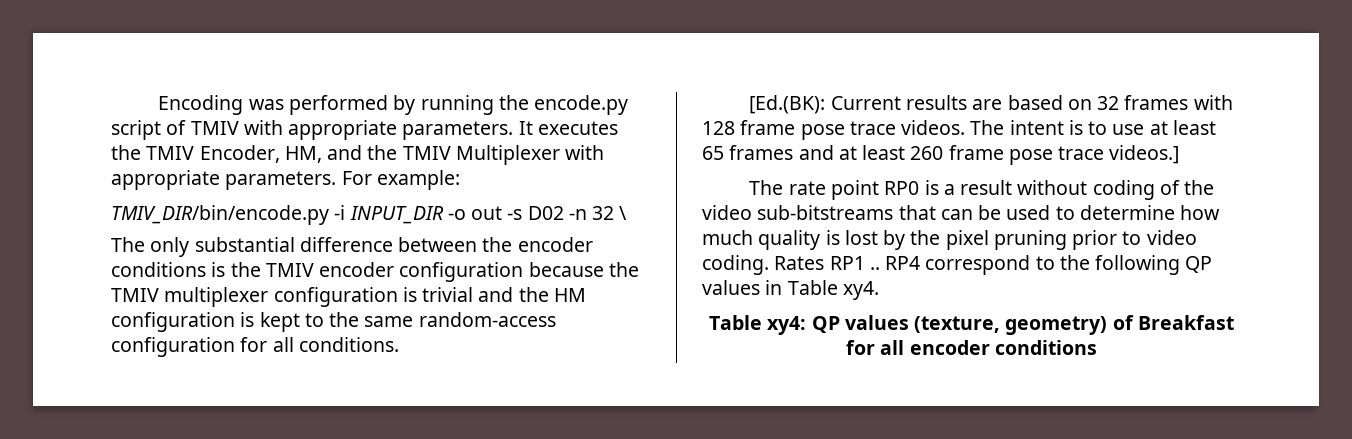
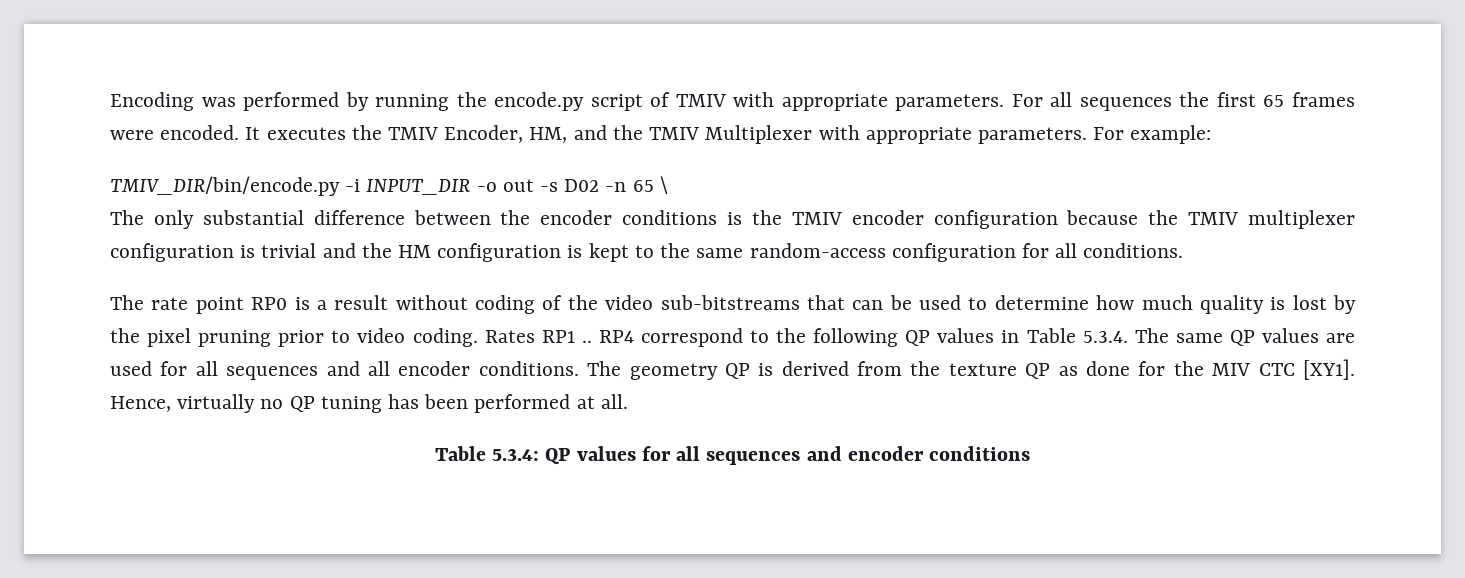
(514, 130) none -> [1011,92,1355,111] [110,125,240,140] For all sequences the first 65 frames were encoded.
[592,206,615,220] 32 -> [632,180,654,192] 65
[749,95,1233,114] [702,120,1216,140] [702,145,1180,165] // [Ed.(BK): Current results are based on 32 frames with 128 frame pose trace videos. The intent is to use at least 65 frames and at least 260 frame pose trace videos.] -> (1184, 250) none
[842,281,879,300] [709,315,1234,335] [846,340,905,355] xy4. // Table xy4: QP values (texture, geometry) of Breakfast for all -> [1082,328,1355,346] [110,359,1355,380] [110,394,628,413] [435,446,842,465] 5.3.4. The same QP values are used for all sequences and all encoder conditions. The geometry QP is derived from the texture QP as done for the MIV CTC [XY1]. Hence, virtually no QP tuning has been performed at all. // Table 5.3.4: QP values for all sequences and

